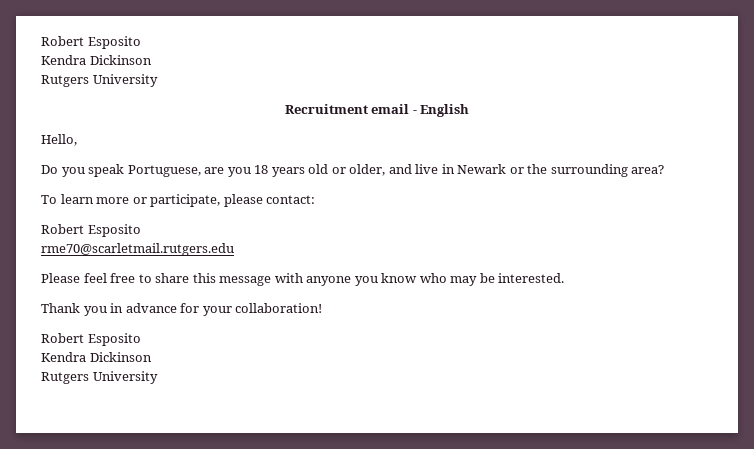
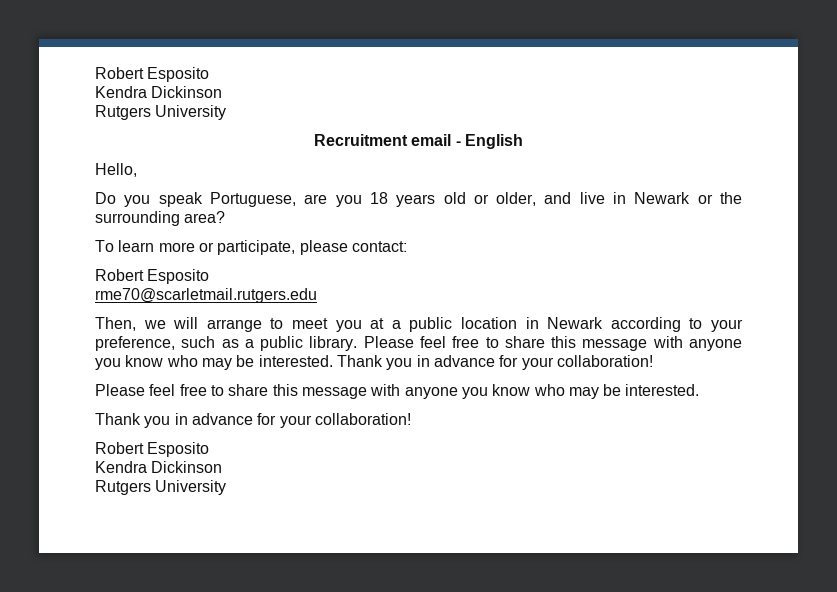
(234, 249) none -> [95,317,744,332] [95,336,742,351] [95,355,653,370] // Then, we will arrange to meet you at a public location in Newark according to your preference, such as a public library. Please feel free to share this message with anyone you know who may be interested. Thank you in advance for your collaboration!

